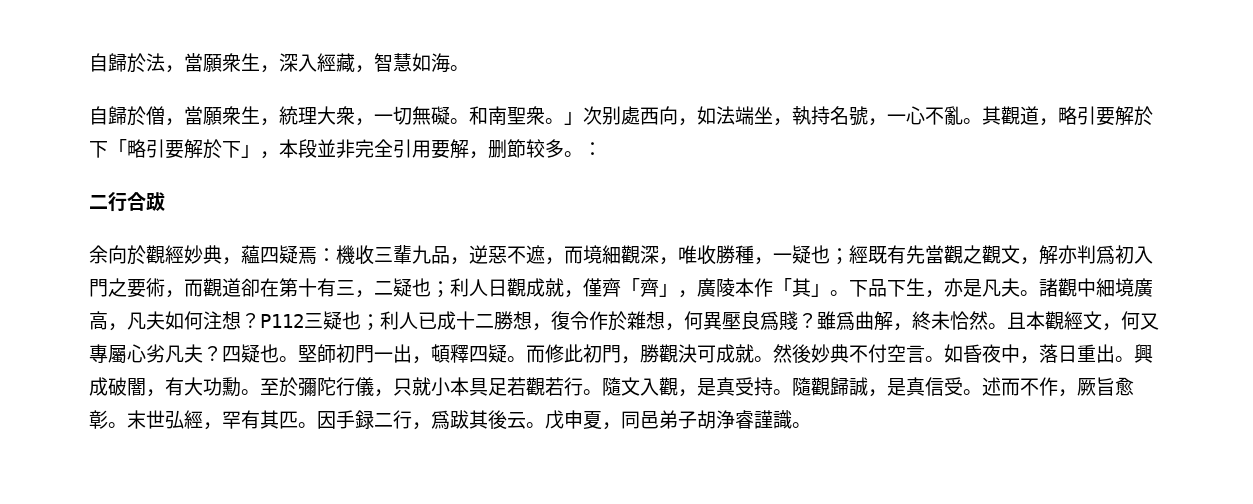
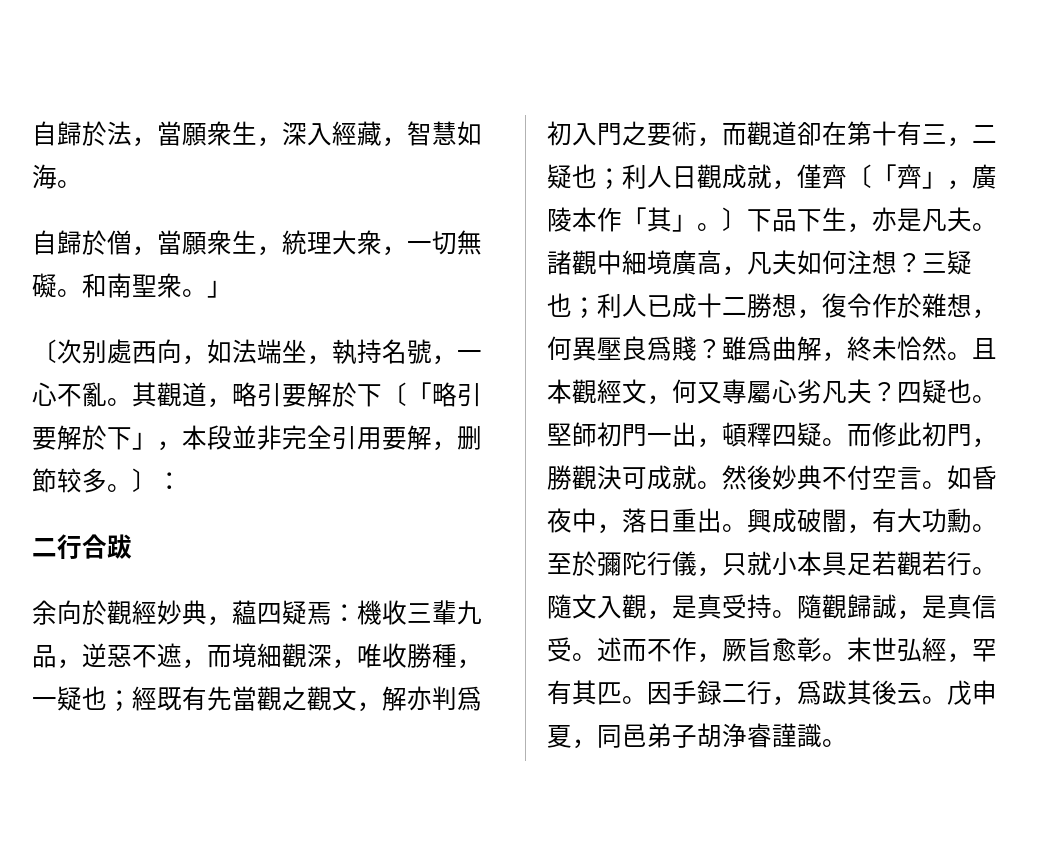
(583, 118) none -> [32,339,57,363] // 〔
(108, 149) none -> [382,382,407,406] 〔
(583, 154) none -> [132,468,157,492] 〕
(621, 287) none -> [847,164,872,188] 〔
(849, 293) none -> [722,207,747,231] 〕
[260,314,304,328] P112 -> (922, 263) none

